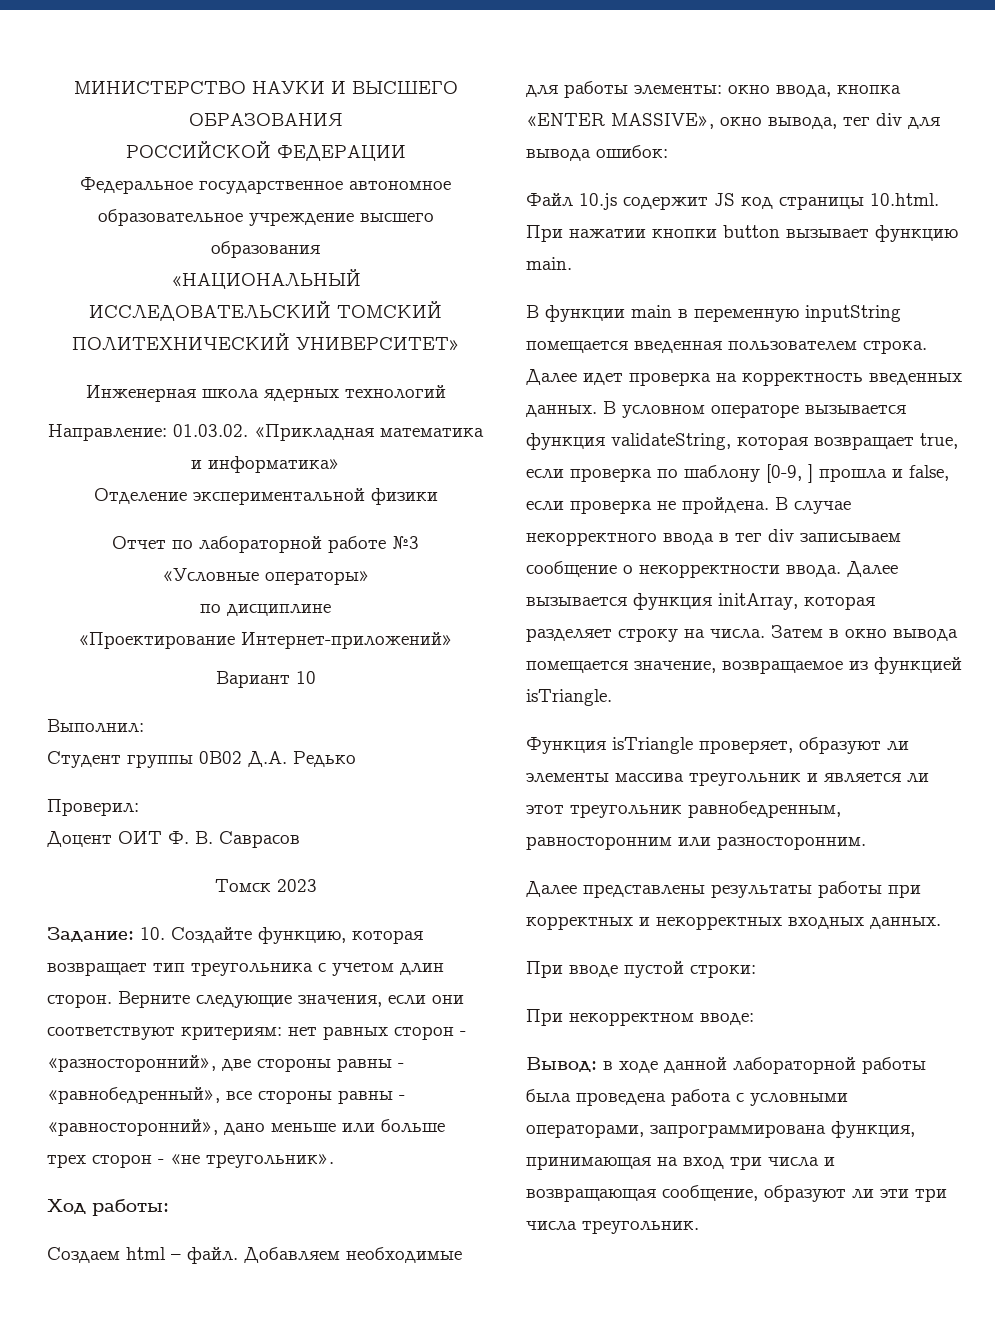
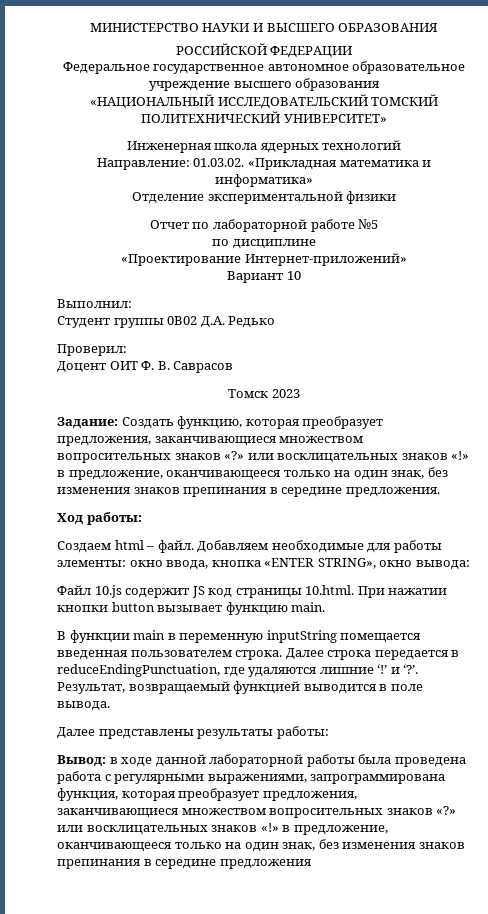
[392,536,419,549] [161,568,370,585] №3 // «Условные операторы» -> [358,219,379,229] №5
[140,927,423,944] [47,962,444,976] [47,991,464,1008] [47,1026,466,1040] [47,1055,404,1072] [47,1087,405,1104] [47,1119,445,1136] [47,1154,334,1168] 10. Создайте функцию, которая возвращает тип треугольника с учетом длин сторон. Верните следующие значения, если они соответствуют критериям: нет равных сторон - «разносторонний», две стороны равны - «равнобедренный», все стороны равны - «равносторонний», дано меньше или больше трех сторон - «не треугольник». -> [121,416,384,429] [57,436,364,446] [57,451,470,463] [57,467,448,480] [57,487,440,497] Создать функцию, которая преобразует предложения, заканчивающиеся множеством вопросительных знаков «?» или восклицательных знаков «!» в предложение, оканчивающееся только на один знак, без изменения знаков препинания в середине предложения.
[611,113,940,129] [526,145,668,161] MASSIVE», окно вывода, тег div для вывода ошибок: -> [317,558,470,570] STRING», окно вывода:
[583,372,962,386] [526,401,906,418] [526,433,958,450] [526,464,949,483] [526,497,851,514] [526,529,901,546] [526,561,898,578] [526,593,875,610] [526,625,958,642] [526,657,962,674] [526,689,612,706] [526,737,909,754] [526,772,929,786] [526,801,841,818] [526,836,866,850] [526,881,921,898] [526,916,941,930] [526,961,756,978] [526,1009,754,1026] идет проверка на корректность введенных данных. В условном операторе вызывается функция validateString, которая возвращает true, если проверка по шаблону [0-9, ] прошла и false, если проверка не пройдена. В случае некорректного ввода в тег div записываем сообщение о некорректности ввода. Далее вызывается функция initArray, которая разделяет строку на числа. Затем в окно вывода помещается значение, возвращаемое из функцией isTriangle. // Функция isTriangle проверяет, образуют ли элементы массива треугольник и является ли этот треугольник равнобедренным, равносторонним или разносторонним. // Далее представлены результаты работы при корректных и некорректных входных данных. // При вводе пустой строки: // При некорректном вводе: -> [327,650,460,660] [57,664,419,677] [57,681,423,694] [57,701,110,711] [57,726,329,739] строка передается в reduceEndingPunctuation, где удаляются лишние ‘!’ и ‘?’. Результат, возвращаемый функцией выводится в поле вывода. // Далее представлены результаты работы:
[750,1093,848,1106] [526,1121,915,1138] [526,1156,835,1170] [526,1185,947,1202] [526,1220,699,1234] условными операторами, запрограммирована функция, принимающая на вход три числа и возвращающая сообщение, образуют ли эти три числа треугольник. -> [114,774,446,784] [57,788,357,801] [57,806,457,818] [57,823,388,835] [57,839,465,852] [57,859,312,869] регулярными выражениями, запрограммирована функция, которая преобразует предложения, заканчивающиеся множеством вопросительных знаков «?» или восклицательных знаков «!» в предложение, оканчивающееся только на один знак, без изменения знаков препинания в середине предложения

